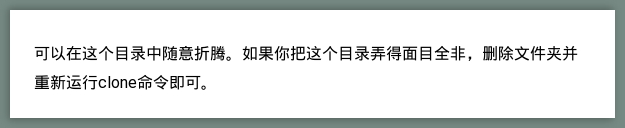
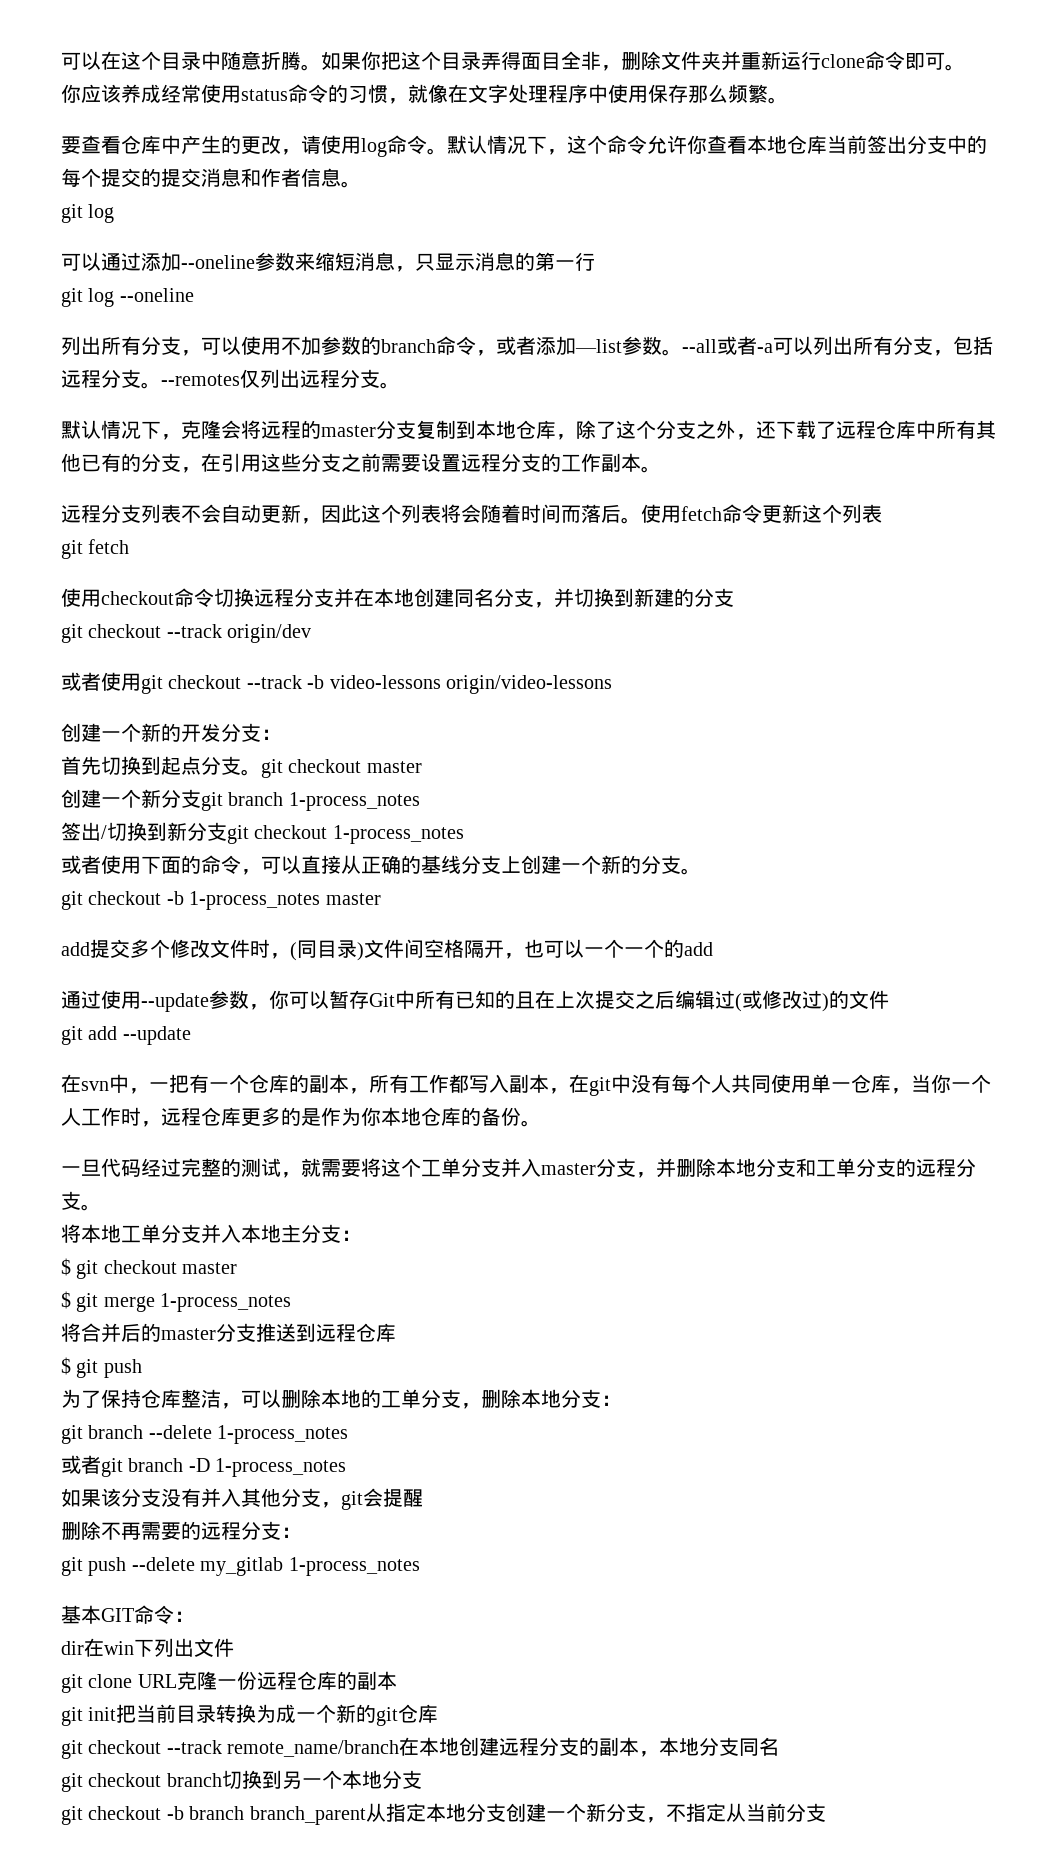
(217, 87) none -> [61,84,788,104] [61,135,987,157] [61,168,361,188] [61,204,115,223] [61,252,595,272] [61,288,194,307] [61,336,993,356] [61,369,400,389] [61,420,996,440] [61,453,661,473] [61,504,882,524] [61,539,130,559] [61,588,734,608] [61,624,312,643] [61,672,612,694] [61,723,281,742] [61,756,422,778] [61,789,420,811] [61,822,464,844] [61,855,701,875] [61,891,381,910] [61,939,713,961] [61,990,889,1012] [61,1026,191,1045] [61,1074,991,1096] [61,1107,541,1127] [61,1158,976,1178] [61,1191,101,1211] [61,1224,361,1244] [61,1258,238,1279] [61,1291,292,1312] [61,1323,396,1343] [61,1357,142,1378] [61,1389,621,1409] [61,1425,349,1444] [61,1455,347,1477] [61,1488,423,1510] [61,1521,301,1540] [61,1557,420,1576] [61,1605,194,1624] [61,1638,234,1657] [61,1671,397,1693] [61,1704,439,1726] [61,1737,780,1759] [61,1770,422,1792] [61,1803,826,1825] // 你应该养成经常使用status命令的习惯，就像在文字处理程序中使用保存那么频繁。 // 要查看仓库中产生的更改，请使用log命令。默认情况下，这个命令允许你查看本地仓库当前签出分支中的每个提交的提交消息和作者信息。 // git log // 可以通过添加--oneline参数来缩短消息，只显示消息的第一行 // git log --oneline // 列出所有分支，可以使用不加参数的branch命令，或者添加—list参数。--all或者-a可以列出所有分支，包括远程分支。--remotes仅列出远程分支。 // 默认情况下，克隆会将远程的master分支复制到本地仓库，除了这个分支之外，还下载了远程仓库中所有其他已有的分支，在引用这些分支之前需要设置远程分支的工作副本。 // 远程分支列表不会自动更新，因此这个列表将会随着时间而落后。使用fetch命令更新这个列表 // git fetch // 使用checkout命令切换远程分支并在本地创建同名分支，并切换到新建的分支 // git checkout --track origin/dev // 或者使用git checkout --track -b video-lessons origin/video-lessons // 创建一个新的开发分支： // 首先切换到起点分支。git checkout master // 创建一个新分支git branch 1-process_notes // 签出/切换到新分支git checkout 1-process_notes // 或者使用下面的命令，可以直接从正确的基线分支上创建一个新的分支。 // git checkout -b 1-process_notes master // add提交多个修改文件时，(同目录)文件间空格隔开，也可以一个一个的add // 通过使用--update参数，你可以暂存Git中所有已知的且在上次提交之后编辑过(或修改过)的文件 // git add --update // 在svn中，一把有一个仓库的副本，所有工作都写入副本，在git中没有每个人共同使用单一仓库，当你一个人工作时，远程仓库更多的是作为你本地仓库的备份。 // 一旦代码经过完整的测试，就需要将这个工单分支并入master分支，并删除本地分支和工单分支的远程分支。 // 将本地工单分支并入本地主分支： // $ git checkout master // $ git merge 1-process_notes // 将合并后的master分支推送到远程仓库 // $ git push // 为了保持仓库整洁，可以删除本地的工单分支，删除本地分支： // git branch --delete 1-process_notes // 或者git branch -D 1-process_notes // 如果该分支没有并入其他分支，git会提醒 // 删除不再需要的远程分支： // git push --delete my_gitlab 1-process_notes // 基本GIT命令： // dir在win下列出文件 // git clone URL克隆一份远程仓库的副本 // git init把当前目录转换为成一个新的git仓库 // git checkout --track remote_name/branch在本地创建远程分支的副本，本地分支同名 // git checkout branch切换到另一个本地分支 // git checkout -b branch branch_parent从指定本地分支创建一个新分支，不指定从当前分支

